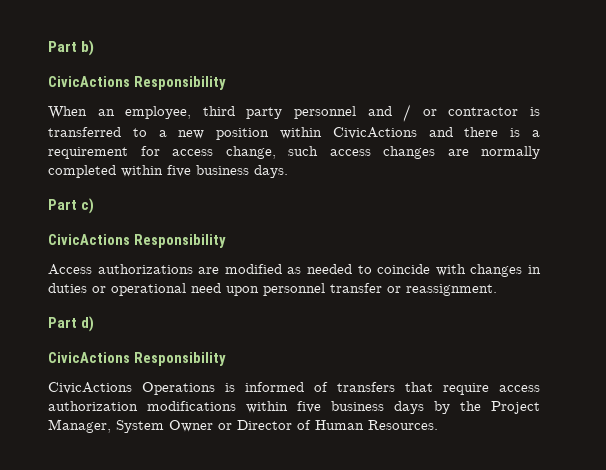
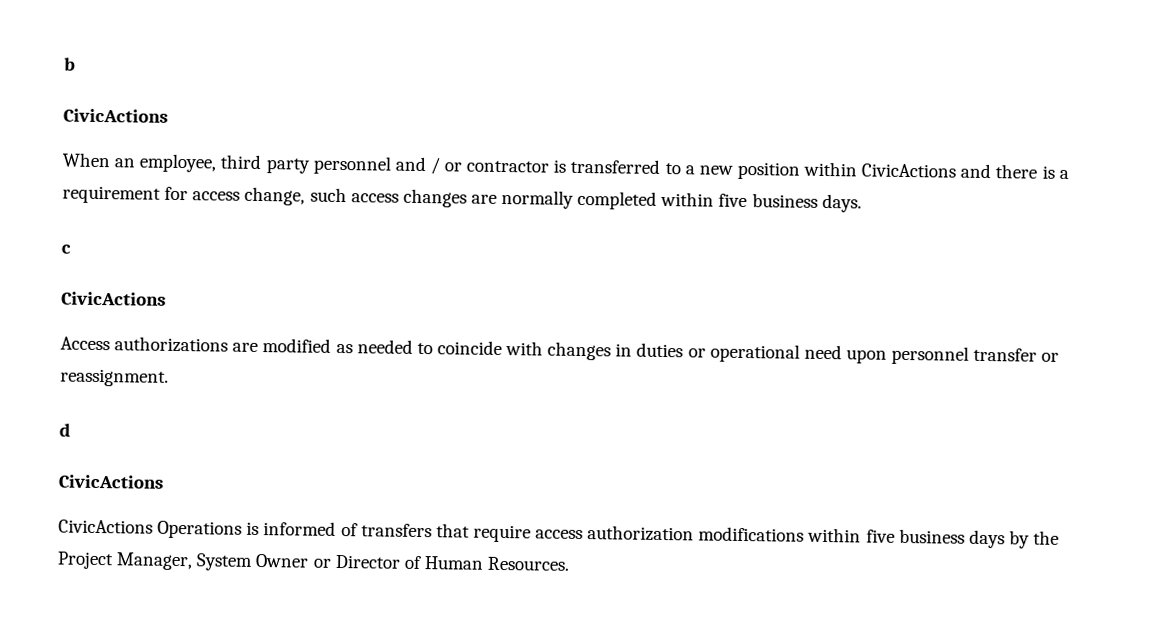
[48,40,95,56] [48,76,226,90] Part b) // CivicActions Responsibility -> [64,57,76,71] [63,108,168,123] b // CivicActions
[48,198,94,214] [48,234,226,248] Part c) // CivicActions Responsibility -> [61,244,71,254] [61,291,166,306] c // CivicActions
[48,316,94,332] [48,352,226,366] Part d) // CivicActions Responsibility -> [59,423,71,437] [58,474,163,489] d // CivicActions

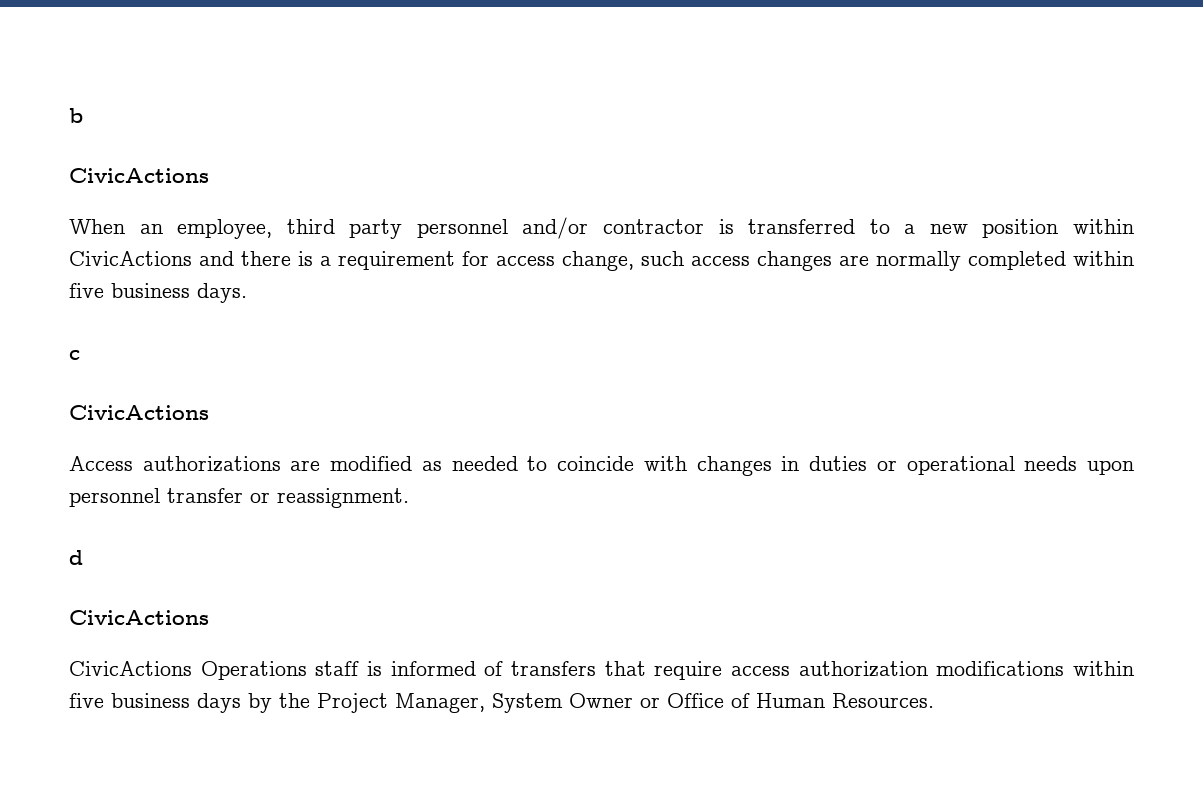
[394,156,463,175] and / or -> [522,217,589,239] and/or
[803,344,842,360] need -> [1024,456,1078,471] needs
(243, 529) none -> [315,661,360,676] staff
[334,554,401,569] Director -> [667,693,724,708] Office

